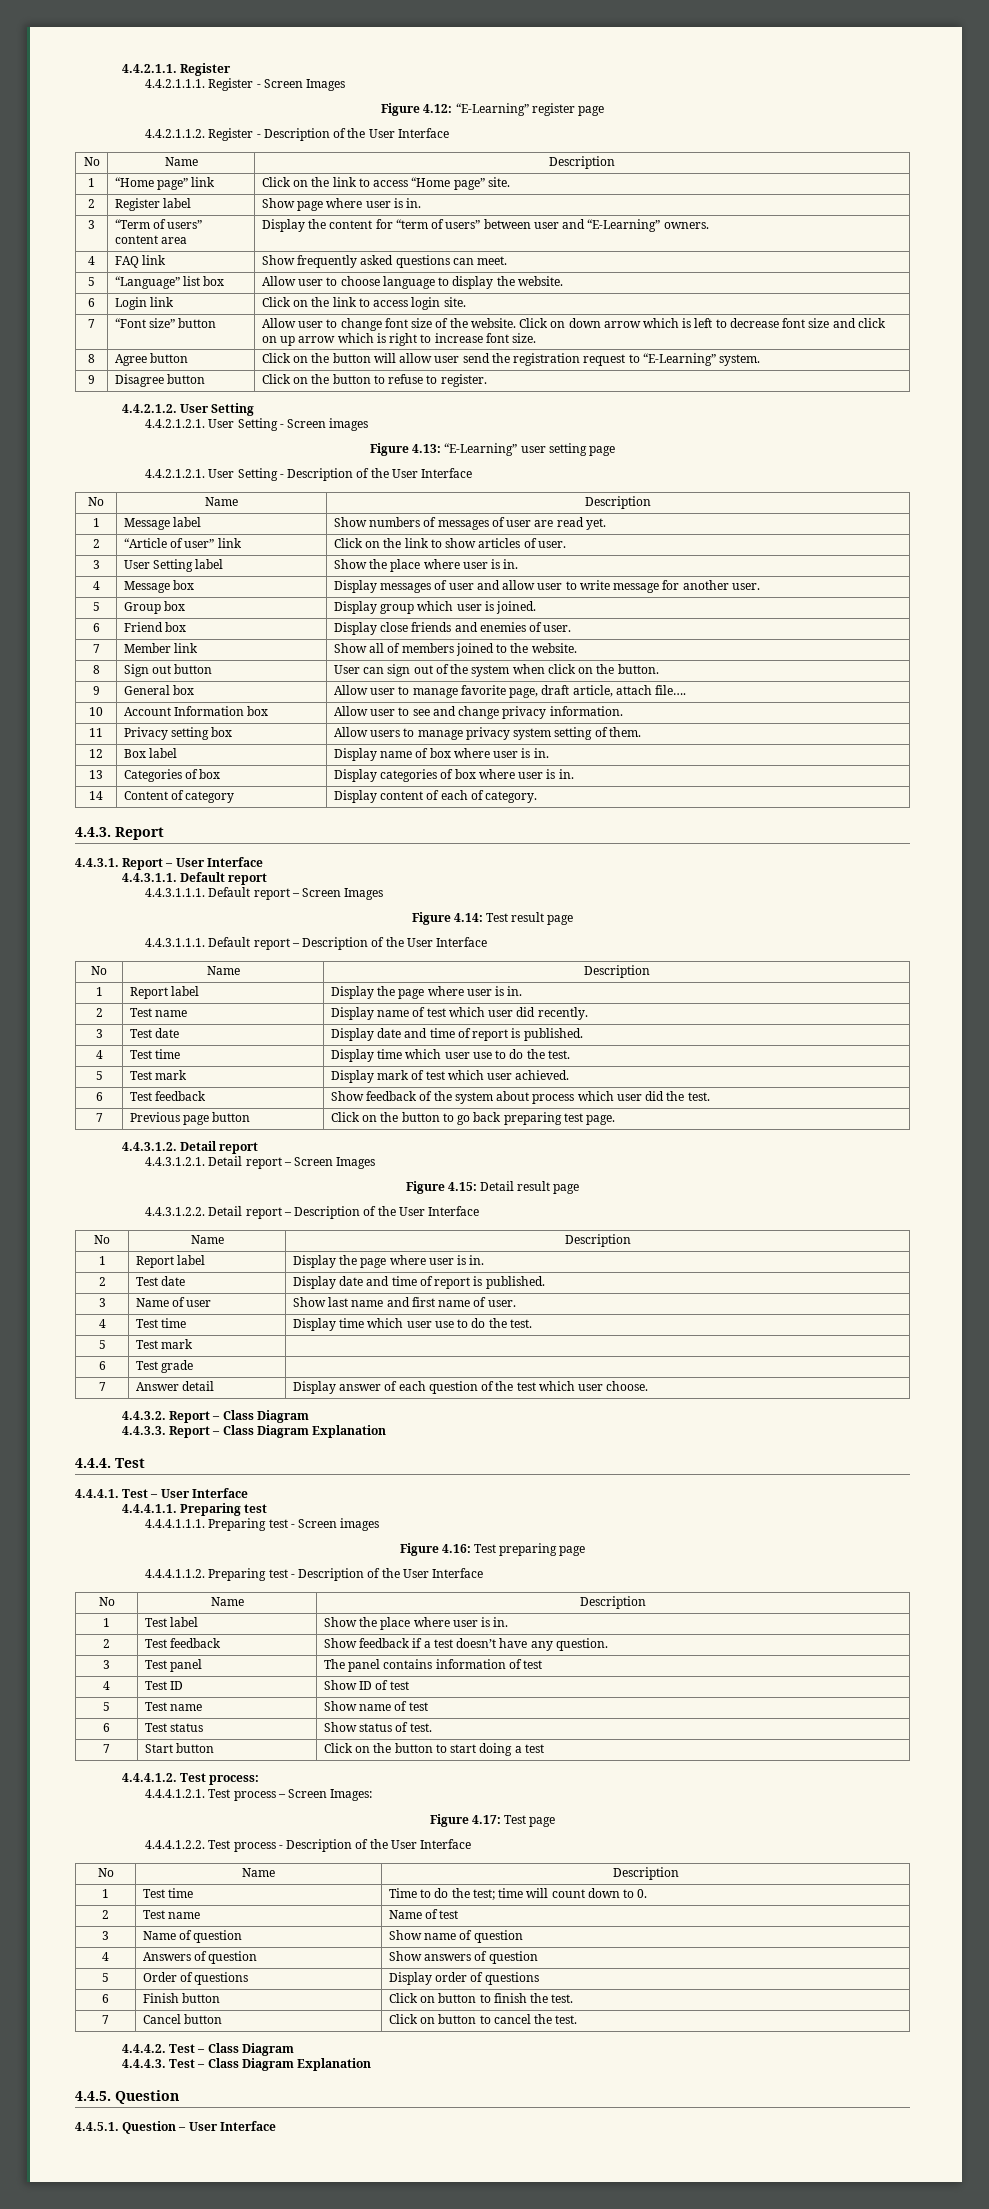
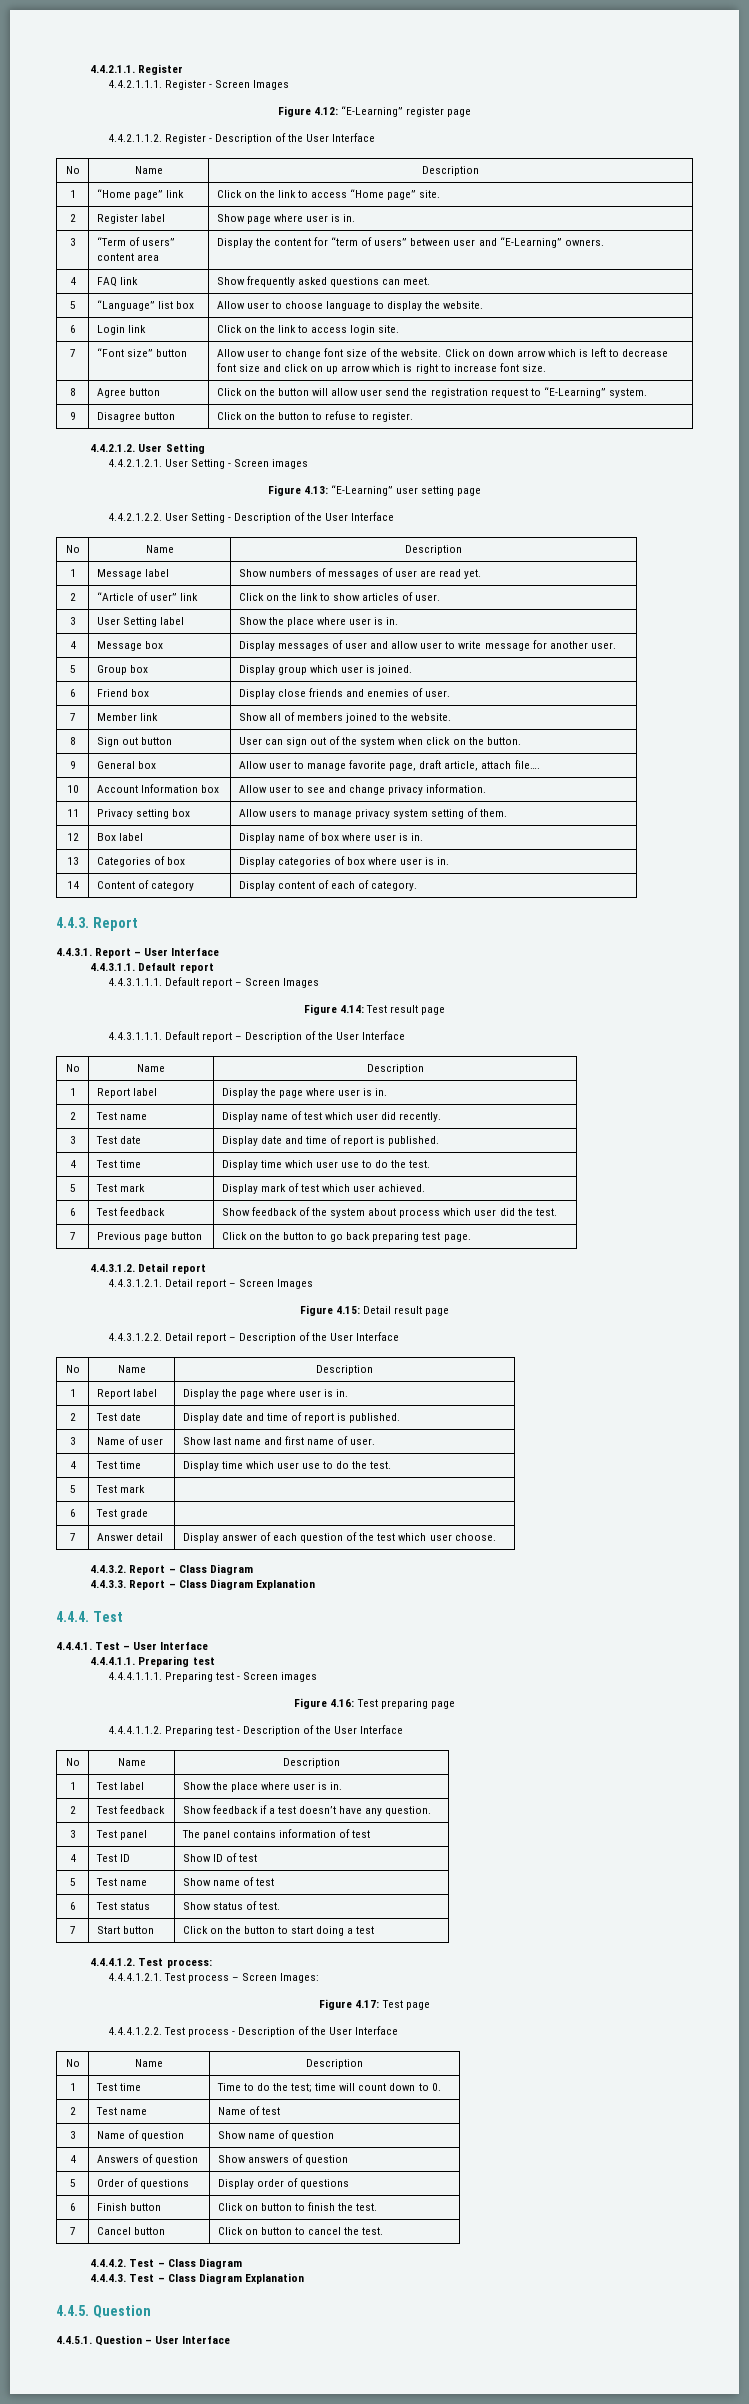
[145,469,206,478] 4.4.2.1.2.1. -> [107,513,162,521] 4.4.2.1.2.2.

